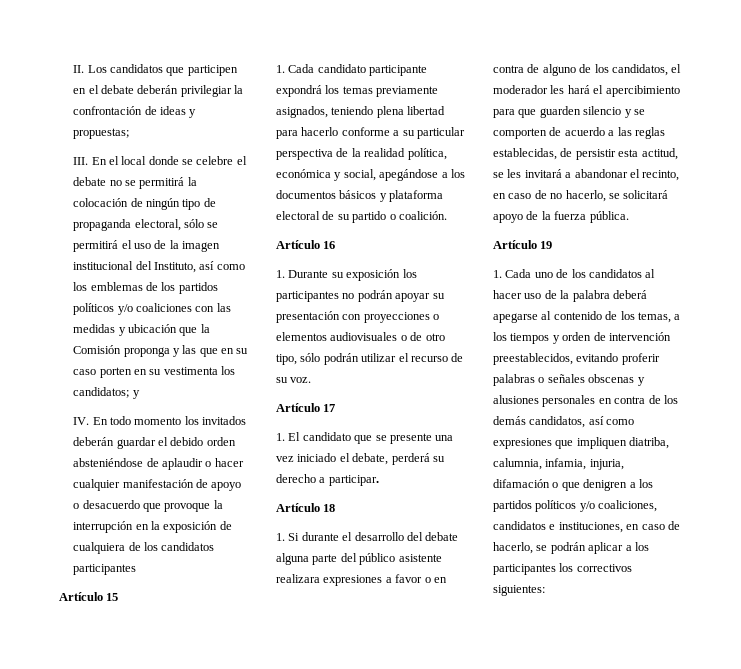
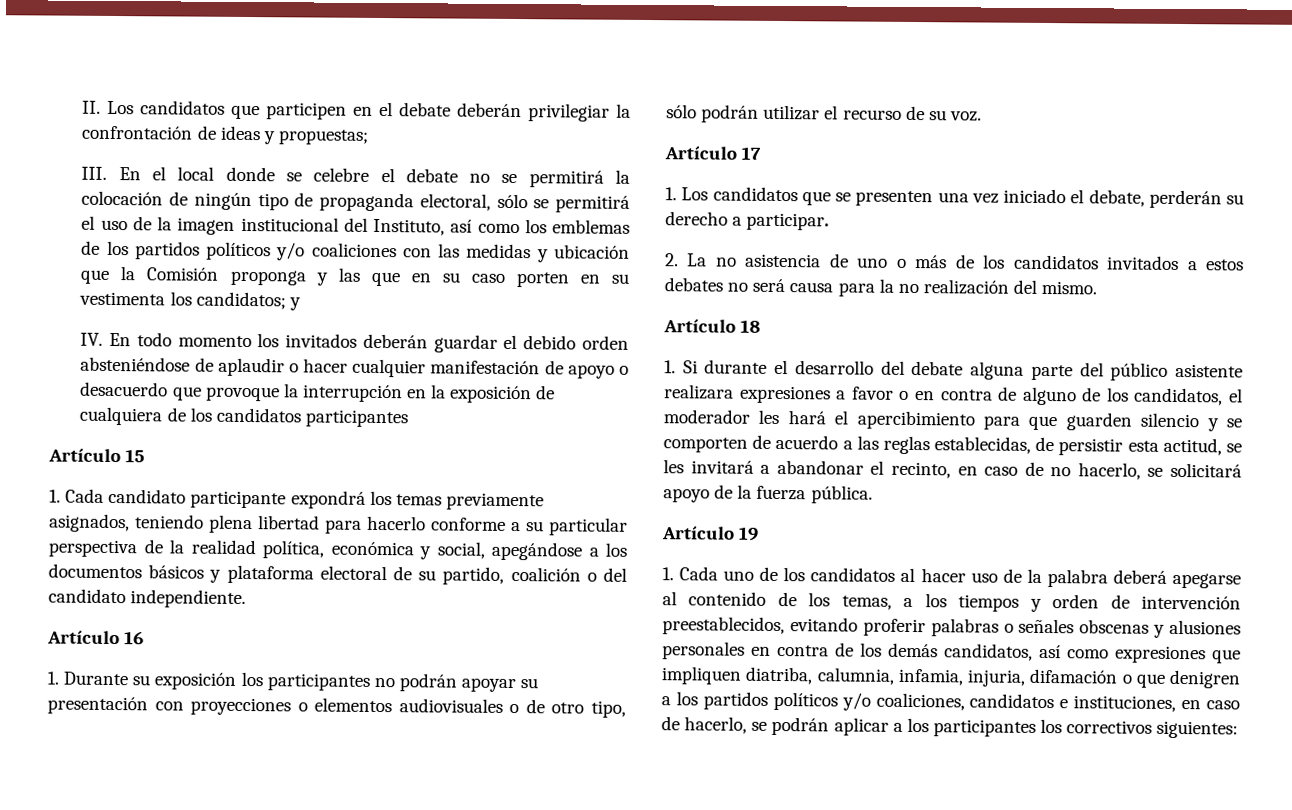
[352,211,447,223] partido o coalición. -> [442,566,627,585] [48,588,247,609] partido, coalición o del candidato independiente.
[288,432,351,441] El candidato -> [681,186,798,202] Los candidatos
[389,433,432,444] presente -> [855,190,934,207] presenten
[391,453,430,465] perderá -> [1148,189,1222,209] perderán
(379, 480) none -> [665,253,1244,271] [664,277,1098,297] // 2. La no asistencia de uno o más de los candidatos invitados a estos debates no será causa para la no realización del mismo.

